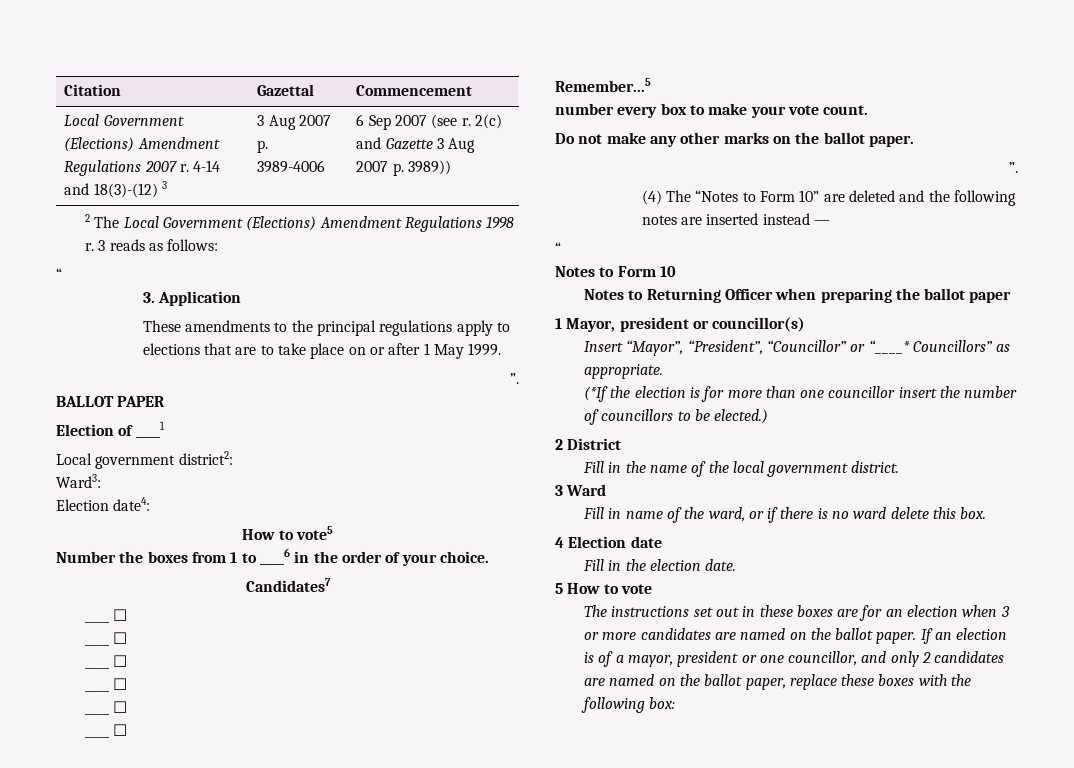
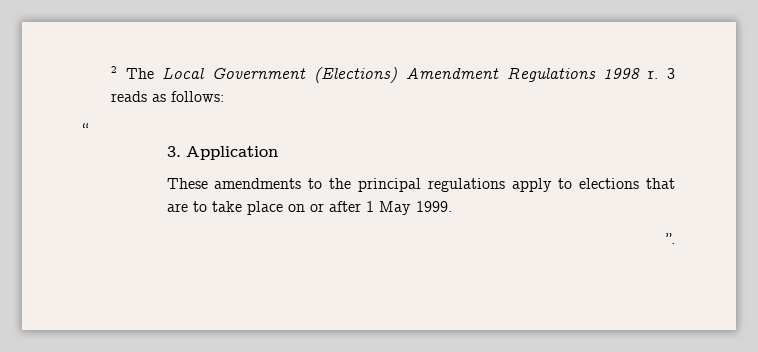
[64,84,122,96] [257,84,315,96] [356,85,473,96] [64,114,184,126] [64,137,220,152] [64,160,221,176] [64,181,168,198] [257,115,332,130] [257,140,269,153] [257,160,326,173] [356,114,502,130] [356,137,476,153] [356,160,452,176] Citation | Gazettal | Commencement // Local Government (Elections) Amendment Regulations 2007 r. 4-14 and 18(3)-(12) 3 | 3 Aug 2007 p. 3989-4006 | 6 Sep 2007 (see r. 2(c) and Gazette 3 Aug 2007 p. 3989)) // -> (110, 69) none
[56,396,166,407] [56,421,165,438] [56,451,233,469] [56,474,101,488] [56,497,151,511] [242,526,333,540] [56,548,489,566] [245,578,331,592] [84,621,109,623] [113,609,128,621] [84,644,109,646] [113,632,128,644] [84,667,109,669] [113,655,128,667] [84,690,109,692] [113,678,128,690] [84,713,109,715] [113,701,128,713] [84,736,109,738] [113,724,128,736] [555,78,651,92] [555,103,869,118] [555,132,914,147] [1009,162,1018,173] [641,190,1016,206] [641,213,830,225] [555,242,561,254] [555,266,676,277] [583,288,1012,303] [555,317,806,332] [583,340,1011,356] [583,364,663,379] [583,386,1018,402] [583,409,769,425] [555,438,622,450] [582,461,900,477] [555,484,607,496] [582,507,987,523] [555,536,662,548] [582,559,737,571] [555,583,652,594] [583,605,1010,621] [583,628,1008,644] [583,651,1005,667] [583,674,972,690] [580,697,676,713] // BALLOT PAPER // Election of ____1 // Local government district2: // Ward3: // Election date4: // How to vote5 // Number the boxes from 1 to ____6 in the order of your choice. // Candidates7 // ____ ☐ // ____ ☐ // ____ ☐ // ____ ☐ // ____ ☐ // ____ ☐ // Remember...5 // number every box to make your vote count. // Do not make any other marks on the ballot paper. // ”. // (4) The “Notes to Form 10” are deleted and the following notes are inserted instead — // “ // Notes to Form 10 // Notes to Returning Officer when preparing the ballot paper // 1 Mayor, president or councillor(s) // Insert “Mayor”, “President”, “Councillor” or “____* Councillors” as appropriate. // (*If the election is for more than one councillor insert the number of councillors to be elected.) // 2 District // Fill in the name of the local government district. // 3 Ward // Fill in name of the ward, or if there is no ward delete this box. // 4 Election date // Fill in the election date. // 5 How to vote // The instructions set out in these boxes are for an election when 3 or more candidates are named on the ballot paper. If an election is of a mayor, president or one councillor, and only 2 candidates are named on the ballot paper, replace these boxes with the following box: -> (675, 238) none

